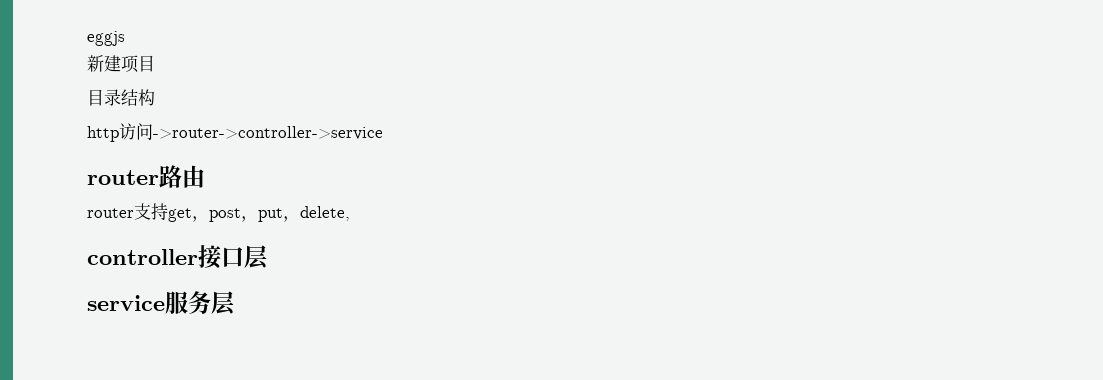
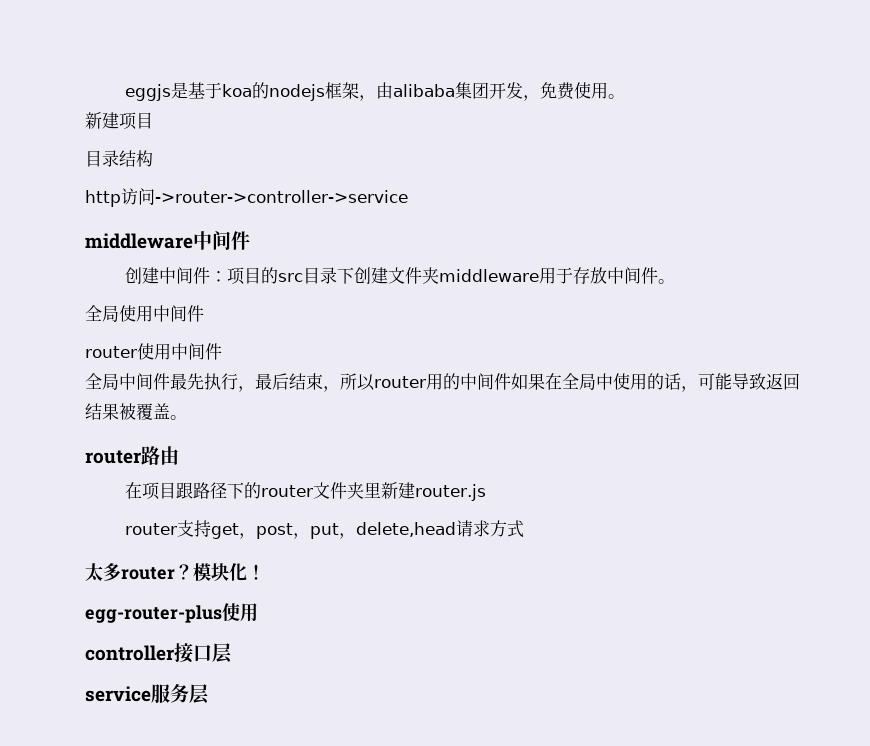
(125, 38) none -> [170,82,625,101] 是基于koa的nodejs框架，由alibaba集团开发，免费使用。
[87,165,205,188] router路由 -> [85,231,250,250] [124,267,675,285] [85,305,204,322] [85,343,222,360] [85,373,800,392] [85,403,187,420] [85,446,179,465] [124,482,486,501] middleware中间件 // 创建中间件：项目的src目录下创建文件夹middleware用于存放中间件。 // 全局使用中间件 // router使用中间件 // 全局中间件最先执行，最后结束，所以router用的中间件如果在全局中使用的话，可能导致返回结果被覆盖。 // router路由 // 在项目跟路径下的router文件夹里新建router.js
[300,206,350,221] delete, -> [355,520,524,538] [85,563,265,582] [85,603,258,623] delete,head请求方式 // 太多router？模块化！ // egg-router-plus使用

